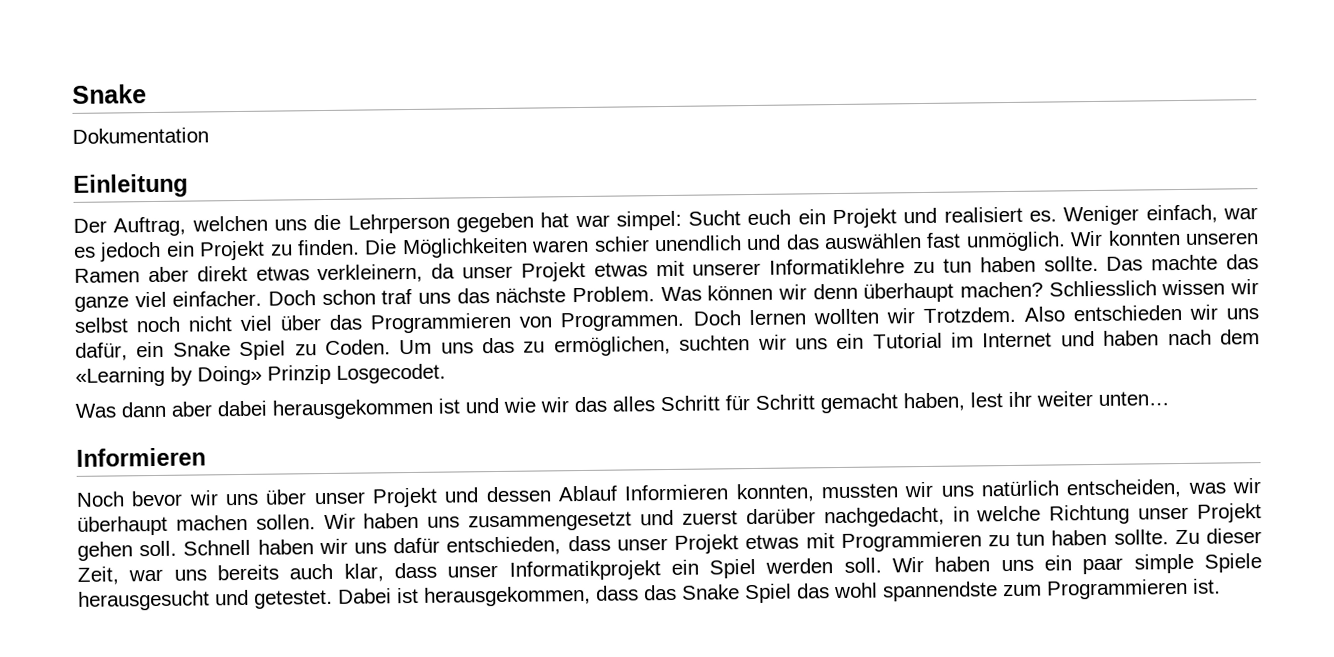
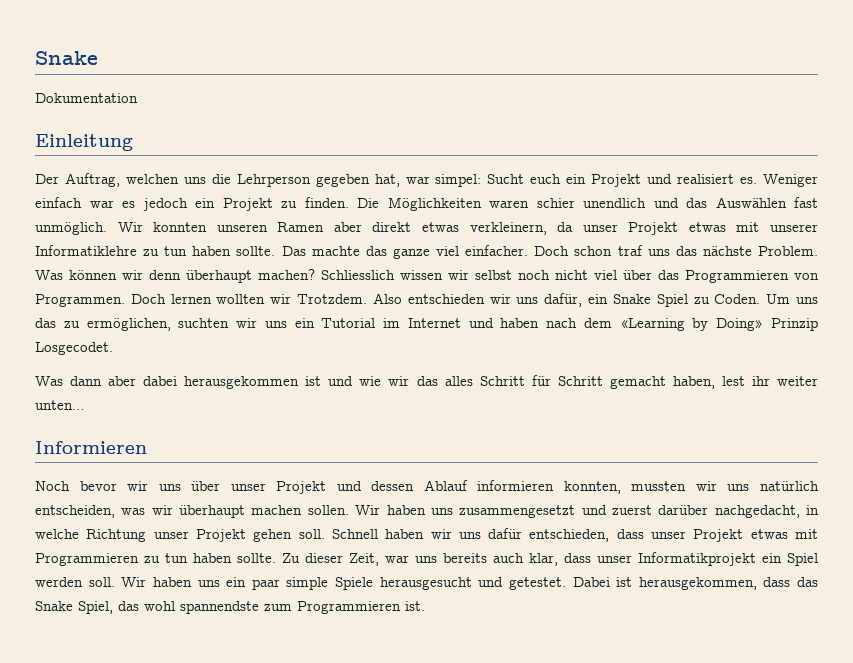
[540,212,570,228] hat -> [374,174,400,187] hat,
[1145,204,1218,224] einfach, -> [35,197,82,208] einfach
[824,233,923,250] auswählen -> [715,197,787,208] Auswählen
[624,484,730,501] Informieren -> [477,480,555,491] informieren
[744,583,792,604] Spiel -> [78,601,113,614] Spiel,

